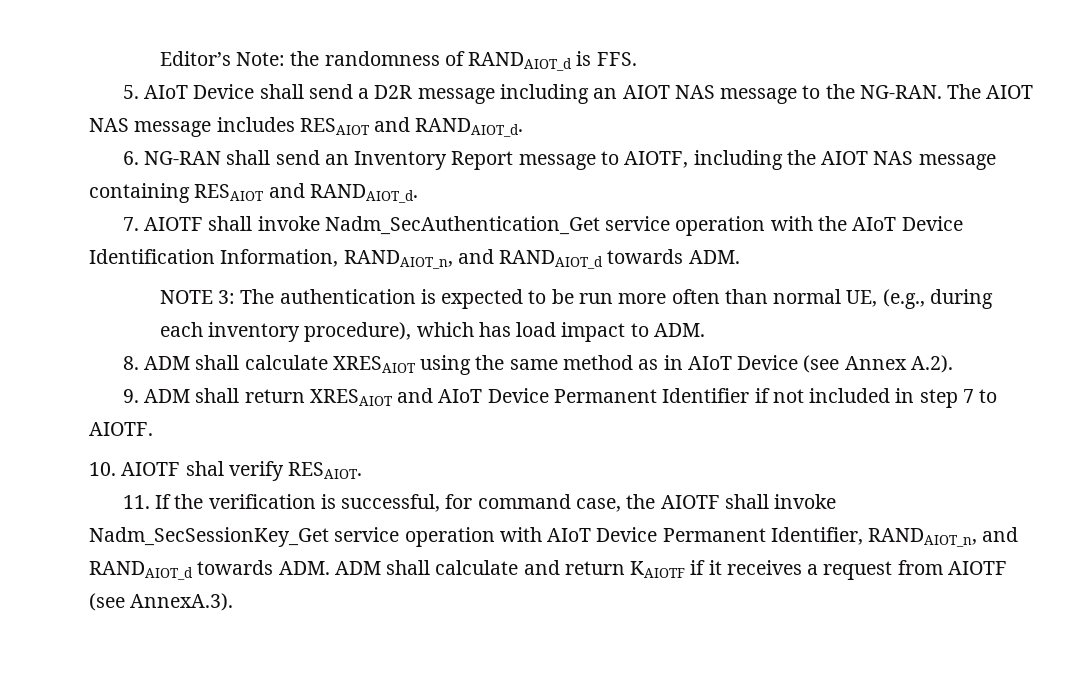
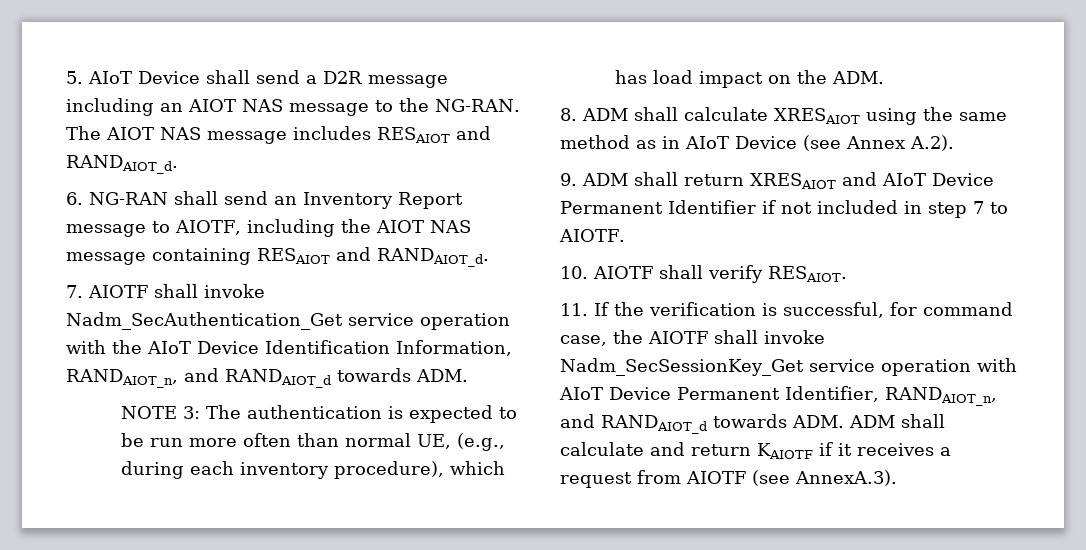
[159,51,637,71] Editor’s Note: the randomness of RANDAIOT_d is FFS. // -> (66, 77) none
[630,323,649,337] to -> [768,70,828,84] on the
[185,461,224,476] shal -> [659,265,703,279] shall

